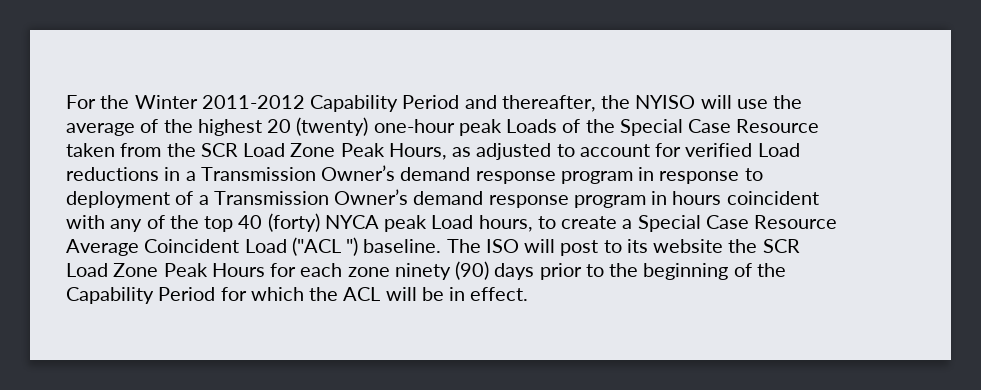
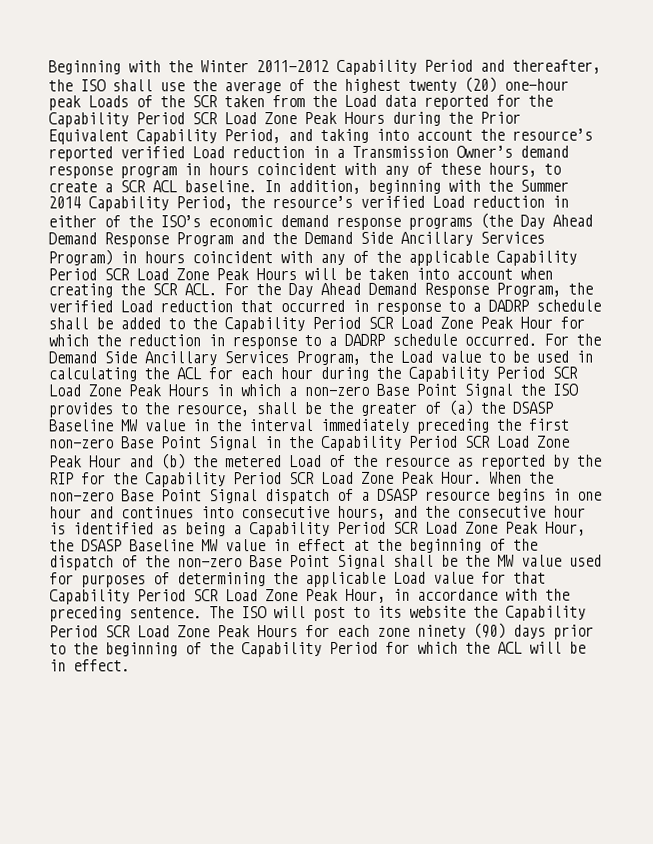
[66,95,96,109] For -> [48,60,161,75] Beginning with
[635,95,732,109] NYISO will -> [80,79,153,92] ISO shall
[267,117,369,136] 20 (twenty) -> [408,76,497,93] twenty (20)
[619,119,820,136] [66,143,800,160] [66,167,159,181] Special Case Resource taken from the SCR Load Zone Peak Hours, as adjusted to account for verified Load reductions -> [192,94,553,110] [48,111,521,128] [48,128,593,145] [48,146,305,162] SCR taken from the Load data reported for the Capability Period SCR Load Zone Peak Hours during the Prior Equivalent Capability Period, and taking into account the resource’s reported verified Load reduction
[659,168,763,184] [66,189,819,208] [66,213,838,232] [66,237,442,256] response to deployment of a Transmission Owner’s demand response program in hours coincident with any of the top 40 (forty) NYCA peak Load hours, to create a Special Case Resource Average Coincident Load ("ACL ") baseline. -> [208,162,561,177] [48,179,569,195] [48,195,569,212] [48,212,593,230] [48,231,545,248] [48,249,577,266] [48,267,553,281] [48,282,593,298] [48,299,601,315] [48,316,585,333] [48,333,601,350] [48,350,593,366] [48,366,578,382] [48,383,578,398] [48,399,553,418] [48,418,570,434] [49,435,570,452] [49,453,602,470] [49,471,554,488] [49,488,602,505] [49,505,586,520] [49,521,586,538] [49,538,538,553] [49,554,602,571] [49,571,546,588] [49,588,570,605] [49,606,202,622] hours coincident with any of these hours, to create a SCR ACL baseline. In addition, beginning with the Summer 2014 Capability Period, the resource’s verified Load reduction in either of the ISO’s economic demand response programs (the Day Ahead Demand Response Program and the Demand Side Ancillary Services Program) in hours coincident with any of the applicable Capability Period SCR Load Zone Peak Hours will be taken into account when creating the SCR ACL. For the Day Ahead Demand Response Program, the verified Load reduction that occurred in response to a DADRP schedule shall be added to the Capability Period SCR Load Zone Peak Hour for which the reduction in response to a DADRP schedule occurred. For the Demand Side Ancillary Services Program, the Load value to be used in calculating the ACL for each hour during the Capability Period SCR Load Zone Peak Hours in which a non-zero Base Point Signal the ISO provides to the resource, shall be the greater of (a) the DSASP Baseline MW value in the interval immediately preceding the first non-zero Base Point Signal in the Capability Period SCR Load Zone Peak Hour and (b) the metered Load of the resource as reported by the RIP for the Capability Period SCR Load Zone Peak Hour. When the non-zero Base Point Signal dispatch of a DSASP resource begins in one hour and continues into consecutive hours, and the consecutive hour is identified as being a Capability Period SCR Load Zone Peak Hour, the DSASP Baseline MW value in effect at the beginning of the dispatch of the non-zero Base Point Signal shall be the MW value used for purposes of determining the applicable Load value for that Capability Period SCR Load Zone Peak Hour, in accordance with the preceding sentence.
(758, 246) none -> [505,605,586,621] [49,625,98,638] Capability Period

